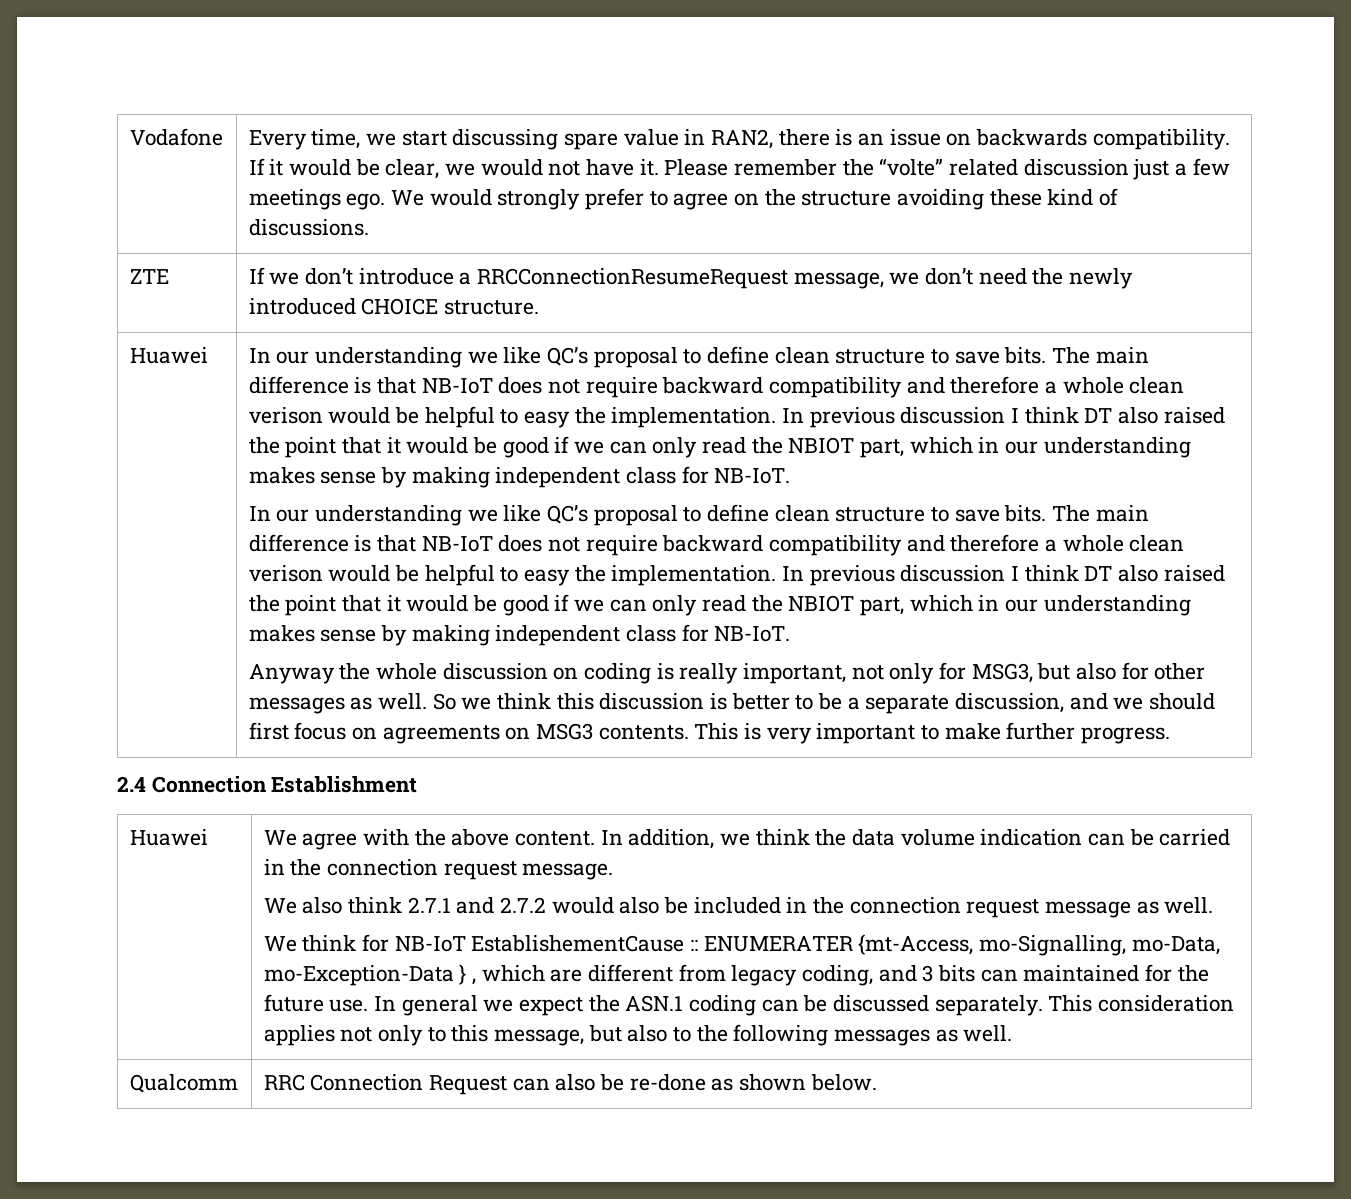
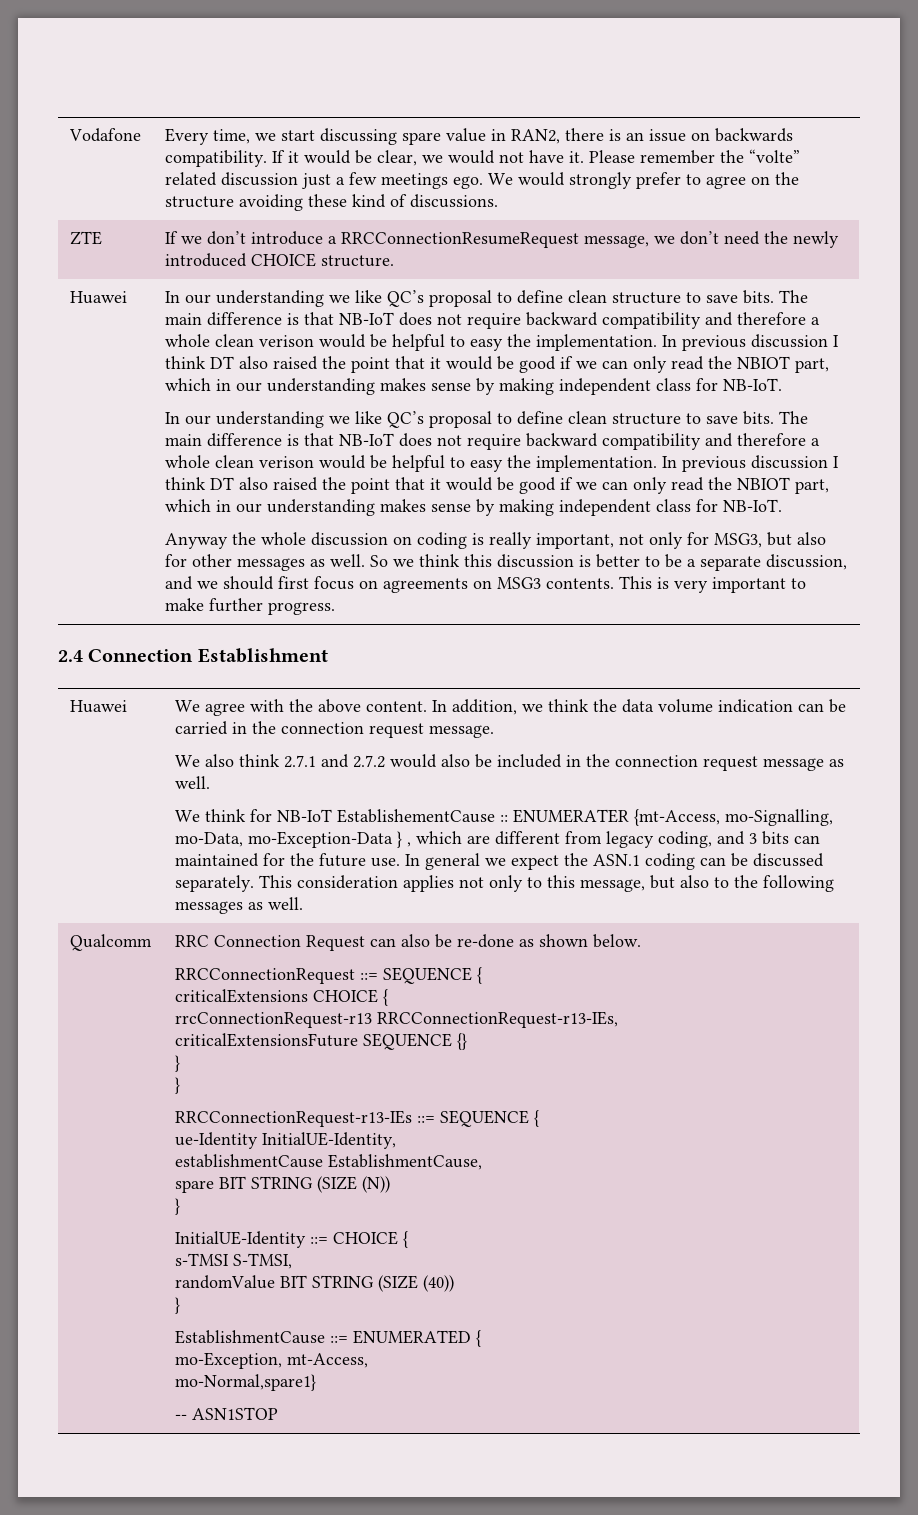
(877, 1082) none -> [174,967,482,984] [174,989,388,1006] [174,1011,618,1028] [174,1033,467,1050] [174,1055,180,1072] [174,1077,180,1094] [174,1110,539,1127] [174,1132,396,1149] [174,1154,482,1170] [174,1176,390,1193] [174,1198,180,1215] [174,1231,408,1248] [174,1253,292,1269] [174,1275,454,1292] [174,1297,180,1314] [174,1330,481,1347] [174,1352,368,1369] [174,1374,316,1391] [174,1407,278,1420] // RRCConnectionRequest ::= SEQUENCE { // criticalExtensions CHOICE { // rrcConnectionRequest-r13 RRCConnectionRequest-r13-IEs, // criticalExtensionsFuture SEQUENCE {} // } // } // RRCConnectionRequest-r13-IEs ::= SEQUENCE { // ue-Identity InitialUE-Identity, // establishmentCause EstablishmentCause, // spare BIT STRING (SIZE (N)) // } // InitialUE-Identity ::= CHOICE { // s-TMSI S-TMSI, // randomValue BIT STRING (SIZE (40)) // } // EstablishmentCause ::= ENUMERATED { // mo-Exception, mt-Access, // mo-Normal,spare1} // -- ASN1STOP

